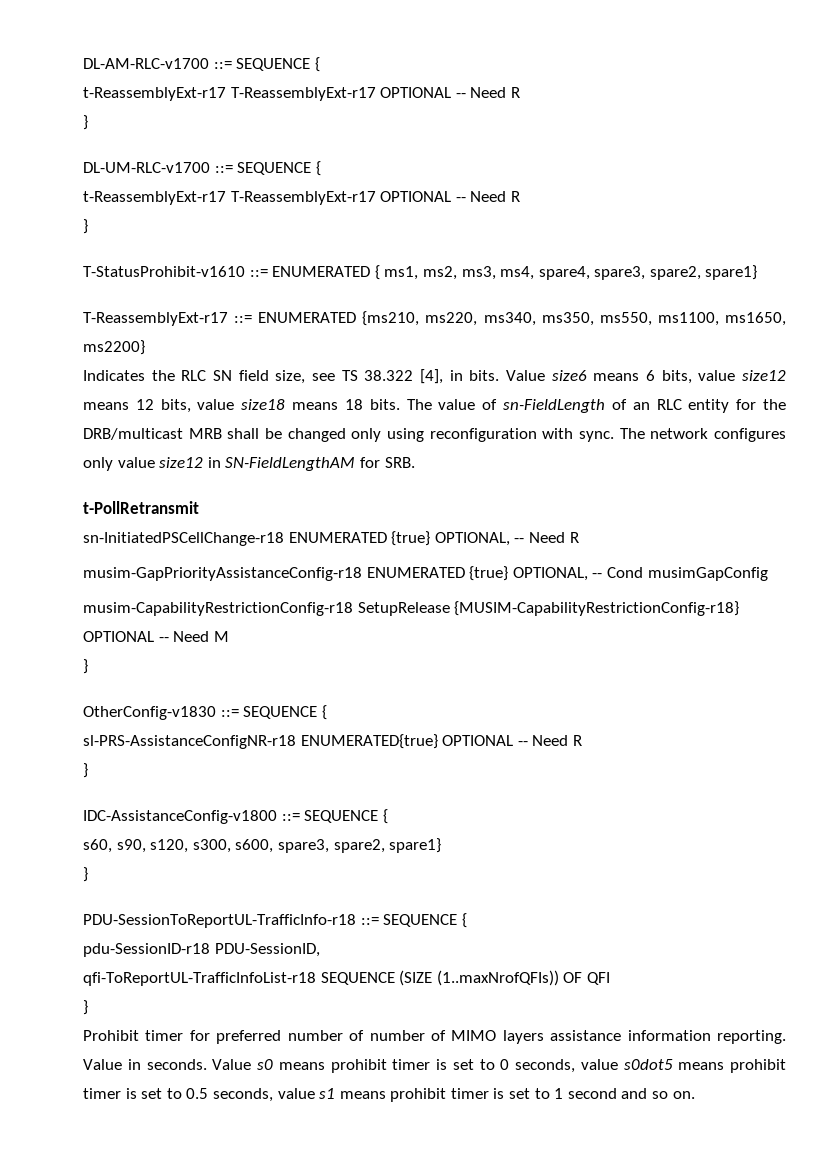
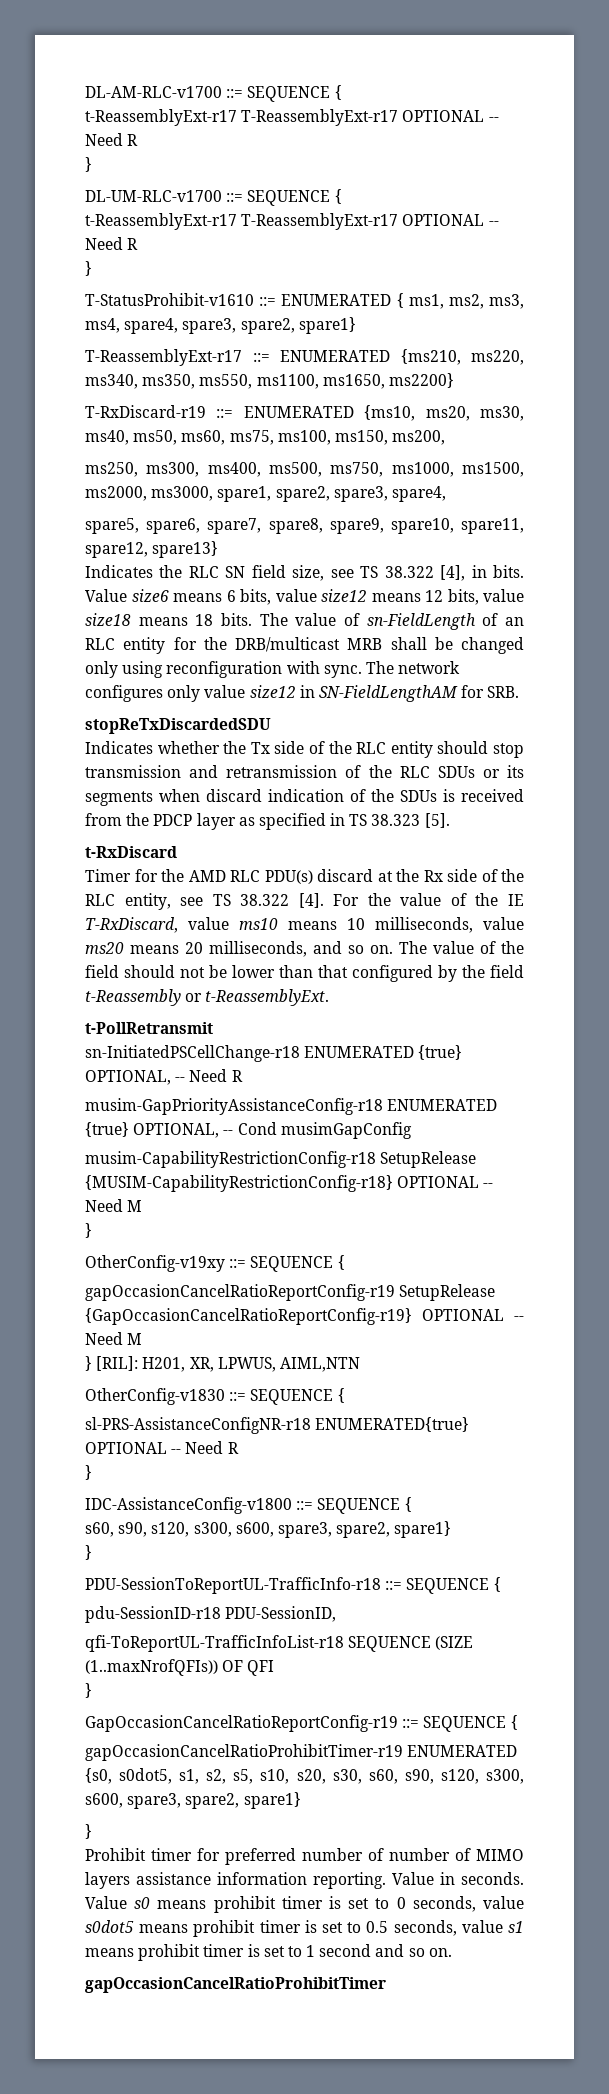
(145, 347) none -> [85,405,524,421] [85,430,446,445] [85,462,524,477] [85,486,446,502] [85,518,524,534] [85,541,219,558] // T-RxDiscard-r19 ::= ENUMERATED {ms10, ms20, ms30, ms40, ms50, ms60, ms75, ms100, ms150, ms200, // ms250, ms300, ms400, ms500, ms750, ms1000, ms1500, ms2000, ms3000, spare1, spare2, spare3, spare4, // spare5, spare6, spare7, spare8, spare9, spare10, spare11, spare12, spare13}
(415, 462) none -> [85,718,271,734] [85,741,524,758] [85,765,524,778] [85,789,524,806] [85,813,450,830] [85,846,177,858] [85,869,524,884] [85,893,524,910] [85,917,524,933] [85,941,524,957] [85,965,524,982] [85,989,330,1006] // stopReTxDiscardedSDU // Indicates whether the Tx side of the RLC entity should stop transmission and retransmission of the RLC SDUs or its segments when discard indication of the SDUs is received from the PDCP layer as specified in TS 38.323 [5]. // t-RxDiscard // Timer for the AMD RLC PDU(s) discard at the Rx side of the RLC entity, see TS 38.322 [4]. For the value of the IE T-RxDiscard, value ms10 means 10 milliseconds, value ms20 means 20 milliseconds, and so on. The value of the field should not be lower than that configured by the field t-Reassembly or t-ReassemblyExt.
(88, 666) none -> [85,1255,345,1272] [85,1284,496,1301] [85,1308,524,1325] [85,1332,143,1345] [85,1356,360,1372] // OtherConfig-v19xy ::= SEQUENCE { // gapOccasionCancelRatioReportConfig-r19 SetupRelease {GapOccasionCancelRatioReportConfig-r19} OPTIONAL -- Need M // } [RIL]: H201, XR, LPWUS, AIML,NTN
(88, 1007) none -> [85,1715,518,1732] [85,1744,518,1761] [85,1768,524,1784] [85,1792,301,1809] [85,1824,92,1839] // GapOccasionCancelRatioReportConfig-r19 ::= SEQUENCE { // gapOccasionCancelRatioProhibitTimer-r19 ENUMERATED {s0, s0dot5, s1, s2, s5, s10, s20, s30, s60, s90, s120, s300, s600, spare3, spare2, spare1} // }
(695, 1095) none -> [85,1977,386,1993] // gapOccasionCancelRatioProhibitTimer

